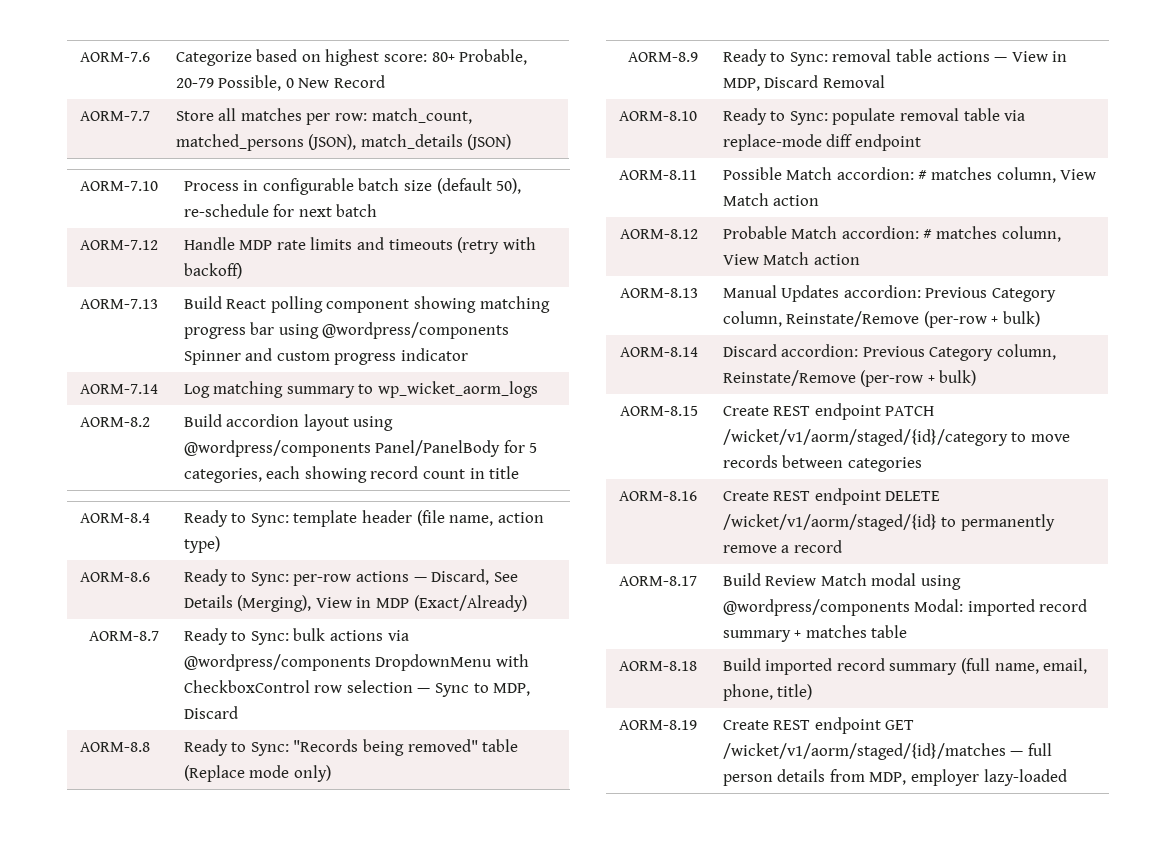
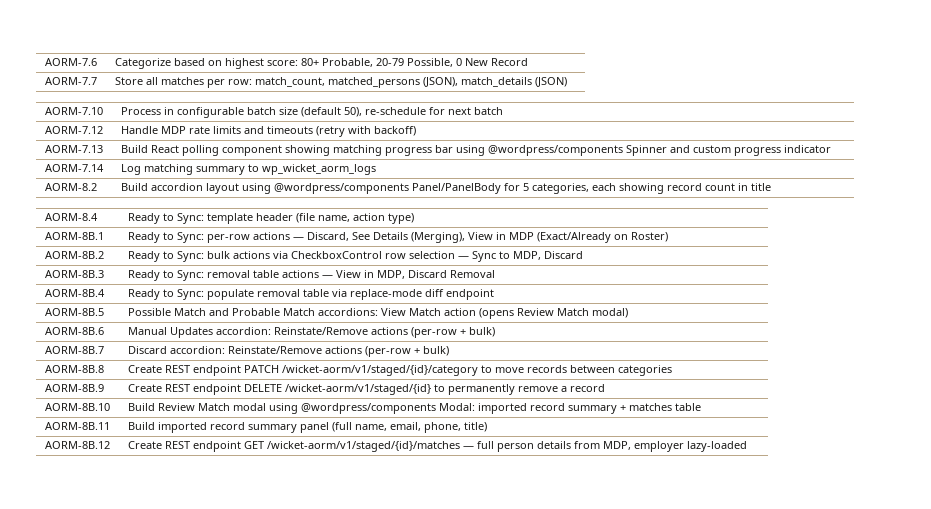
[79,572,150,582] AORM-8.6 -> [44,232,104,240] AORM-8B.1
[413,595,527,612] [89,631,160,641] (Exact/Already) // AORM-8.7 -> [536,232,668,243] [44,251,104,259] (Exact/Already on Roster) // AORM-8B.2
[183,654,529,671] @wordpress/components DropdownMenu with -> (288, 255) none
[79,742,150,752] [183,739,519,756] [183,765,331,782] [628,52,699,62] AORM-8.8 | Ready to Sync: "Records being removed" table (Replace mode only) // AORM-8.9 -> [44,270,104,278] AORM-8B.3
[618,111,697,121] AORM-8.10 -> [44,289,105,297] AORM-8B.4
[618,170,697,180] AORM-8.11 -> [44,308,104,316] AORM-8B.5
[836,167,1097,183] [722,193,820,206] [620,229,699,239] [722,226,1061,242] [722,252,860,265] [620,288,699,298] accordion: # matches column, View Match action // AORM-8.12 | Probable Match accordion: # matches column, View Match action // AORM-8.13 -> [208,308,628,319] [44,327,104,335] and Probable Match accordions: View Match action (opens Review Match modal) // AORM-8B.6
[925,287,1056,302] [722,311,1040,328] [620,347,699,357] Previous Category column, Reinstate/Remove (per-row + bulk) // AORM-8.14 -> [273,327,495,338] [44,346,104,354] Reinstate/Remove actions (per-row + bulk) // AORM-8B.7
[862,344,1056,361] [722,370,977,387] [620,406,699,416] Previous Category column, Reinstate/Remove (per-row + bulk) // AORM-8.15 -> [227,346,449,357] [44,365,104,373] Reinstate/Remove actions (per-row + bulk) // AORM-8B.8
[722,429,1008,446] /wicket/v1/aorm/staged/{id}/category -> [281,365,478,376] /wicket-aorm/v1/staged/{id}/category
[618,491,697,501] AORM-8.16 -> [44,384,104,392] AORM-8B.9
[722,514,937,531] /wicket/v1/aorm/staged/{id} -> [284,384,431,395] /wicket-aorm/v1/staged/{id}
[618,576,697,586] AORM-8.17 -> [44,403,110,411] AORM-8B.10
[618,661,697,671] AORM-8.18 -> [44,422,110,430] AORM-8B.11
(958, 669) none -> [299,422,329,433] panel
[618,720,697,730] AORM-8.19 -> [44,441,110,449] AORM-8B.12
[722,743,1006,760] /wicket/v1/aorm/staged/{id}/matches -> [266,441,460,452] /wicket-aorm/v1/staged/{id}/matches

